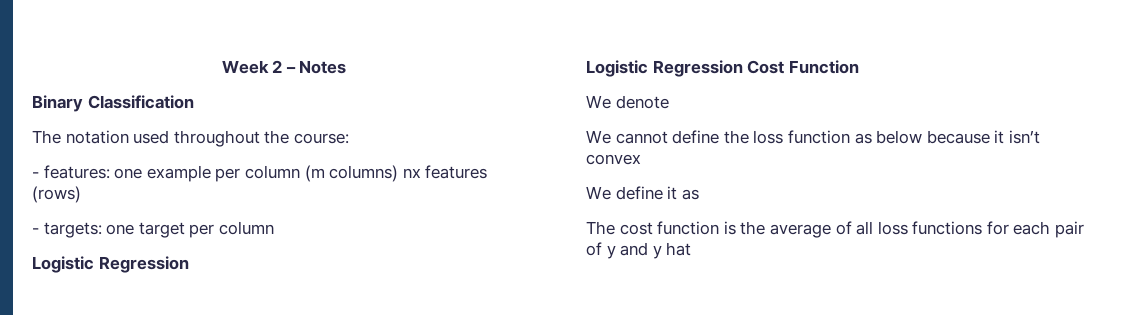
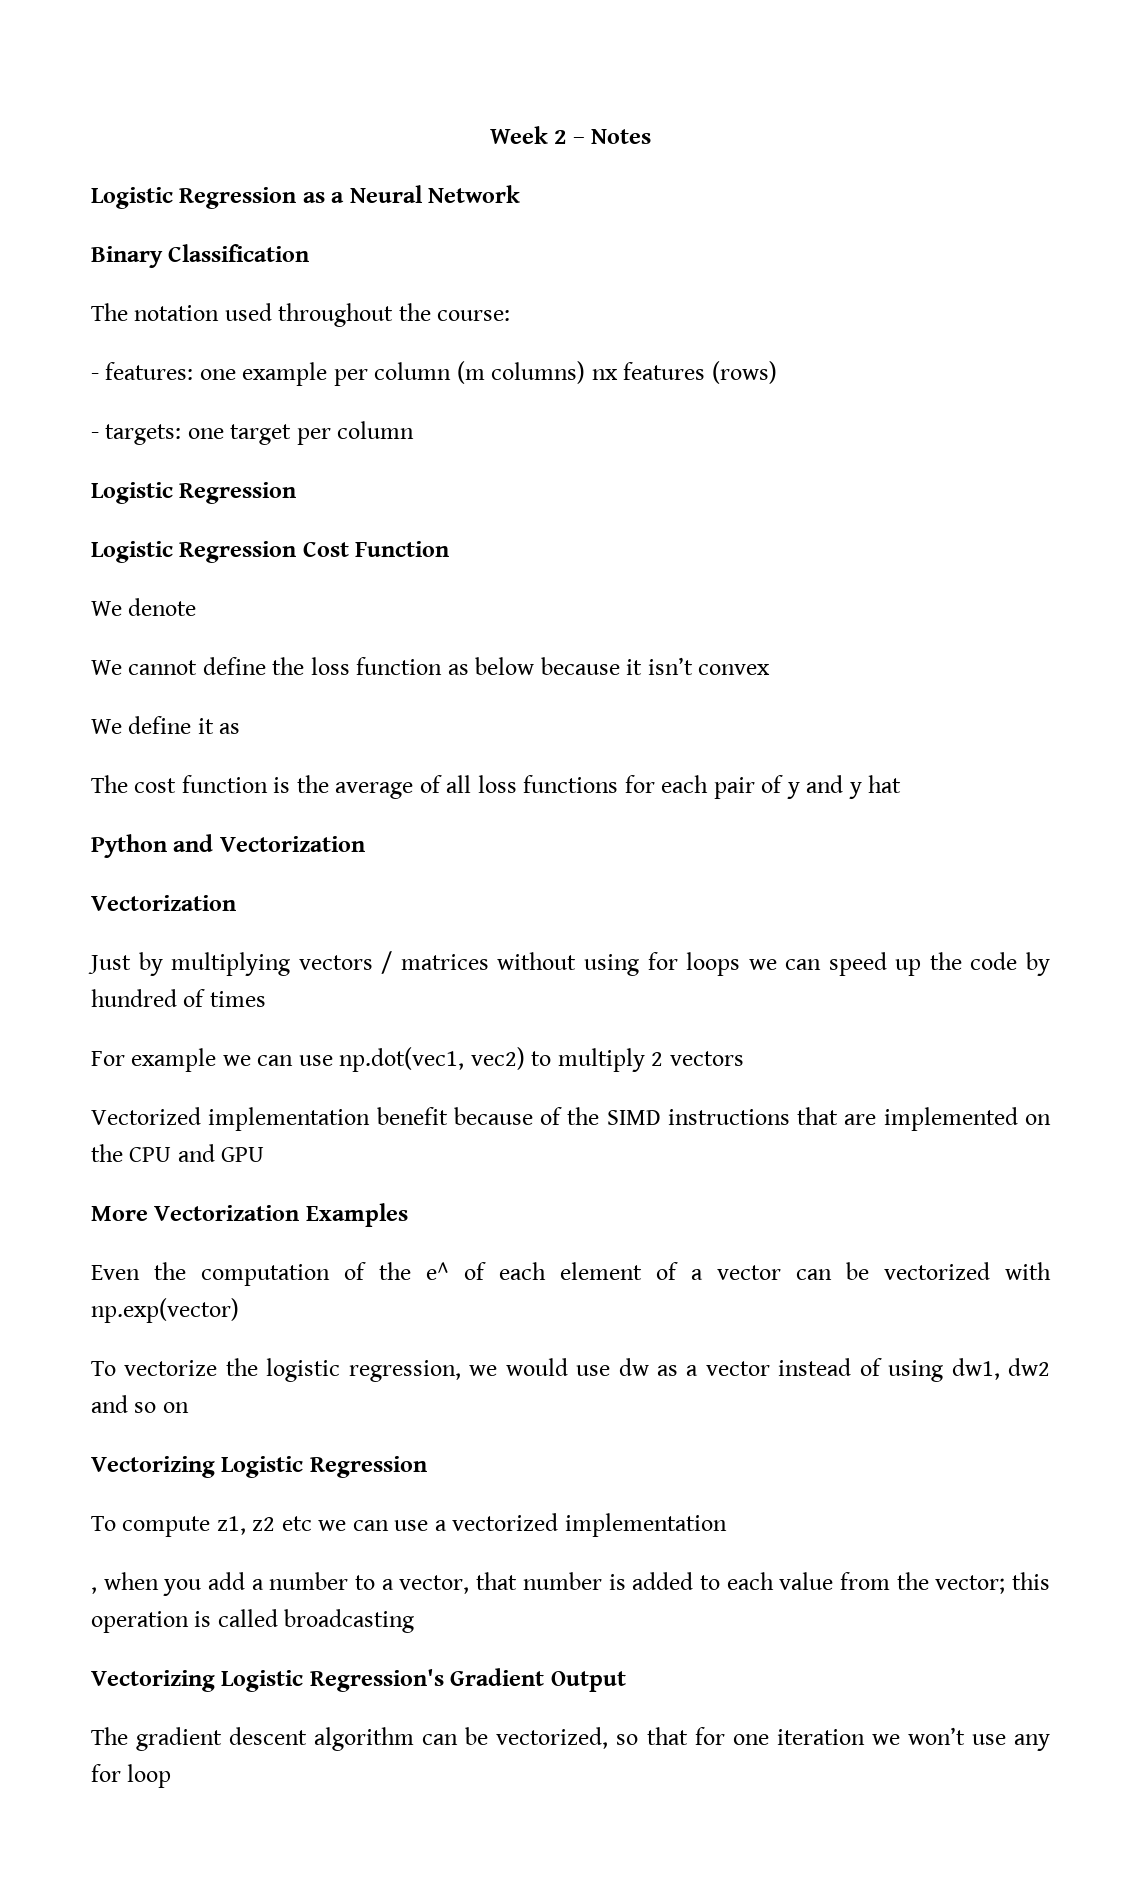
(347, 67) none -> [91,185,521,209] // Logistic Regression as a Neural Network
(692, 249) none -> [91,834,365,858] [91,895,236,911] [88,951,1050,976] [91,989,266,1007] [91,1047,744,1072] [91,1107,1051,1131] [91,1144,265,1162] [91,1203,408,1227] [91,1262,1051,1286] [91,1298,239,1323] [91,1358,1050,1382] [91,1395,189,1413] [91,1456,427,1478] [91,1513,727,1537] [91,1572,1051,1596] [91,1609,415,1633] [91,1668,626,1692] [91,1727,1051,1751] [91,1764,172,1788] // Python and Vectorization // Vectorization // Just by multiplying vectors / matrices without using for loops we can speed up the code by hundred of times // For example we can use np.dot(vec1, vec2) to multiply 2 vectors // Vectorized implementation benefit because of the SIMD instructions that are implemented on the CPU and GPU // More Vectorization Examples // Even the computation of the e^ of each element of a vector can be vectorized with np.exp(vector) // To vectorize the logistic regression, we would use dw as a vector instead of using dw1, dw2 and so on // Vectorizing Logistic Regression // To compute z1, z2 etc we can use a vectorized implementation // , when you add a number to a vector, that number is added to each value from the vector; this operation is called broadcasting // Vectorizing Logistic Regression's Gradient Output // The gradient descent algorithm can be vectorized, so that for one iteration we won’t use any for loop

